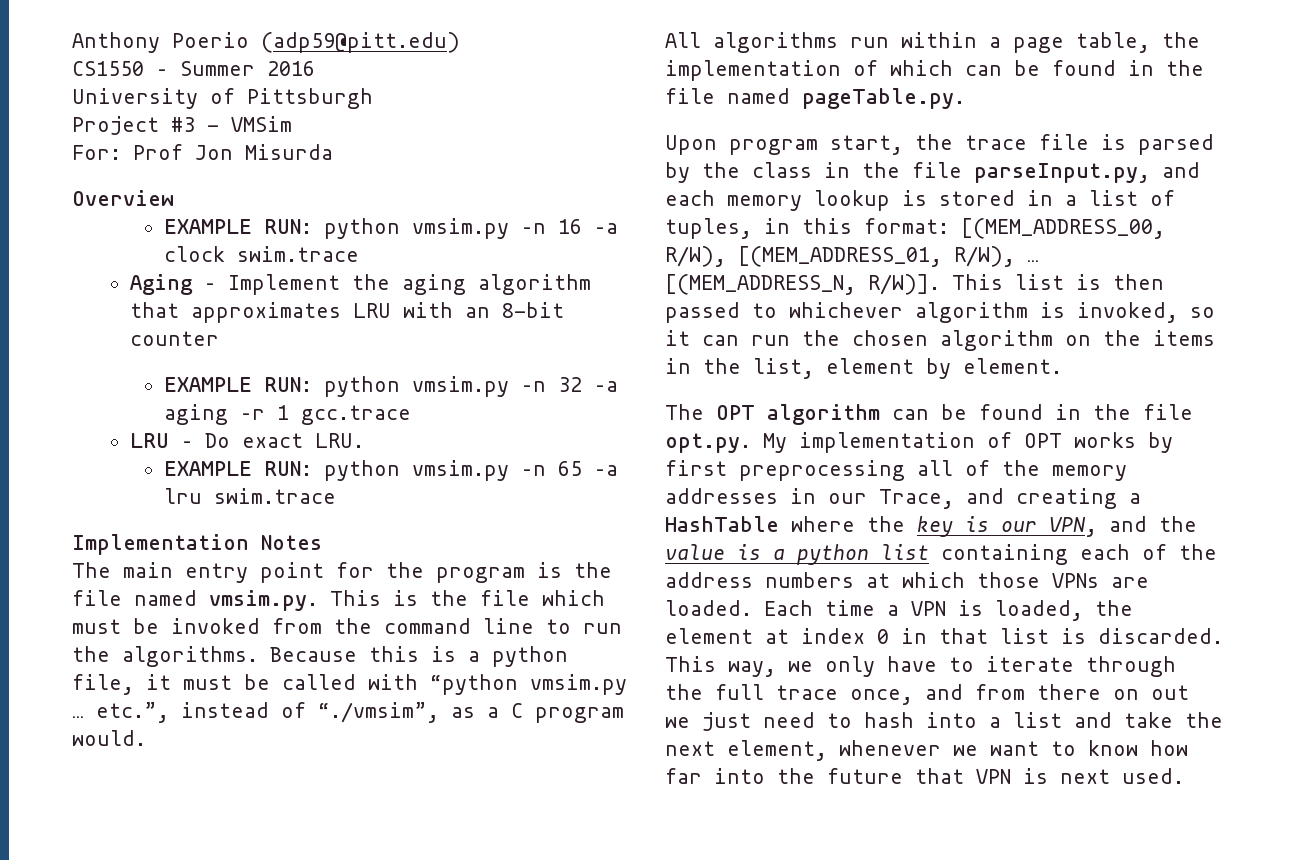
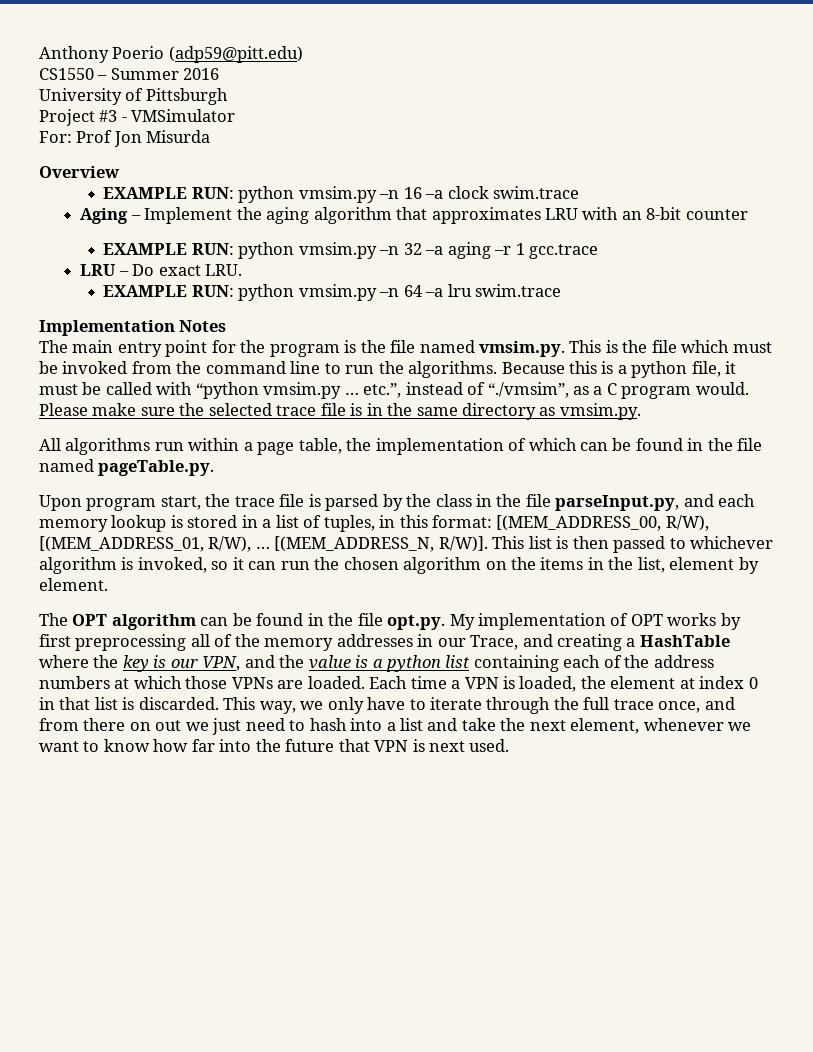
[231,116,292,132] VMSim -> [131,109,236,122] VMSimulator
[558,461,583,476] 65 -> [403,285,422,297] 64
(146, 738) none -> [39,403,641,420] Please make sure the selected trace file is in the same directory as vmsim.py.

